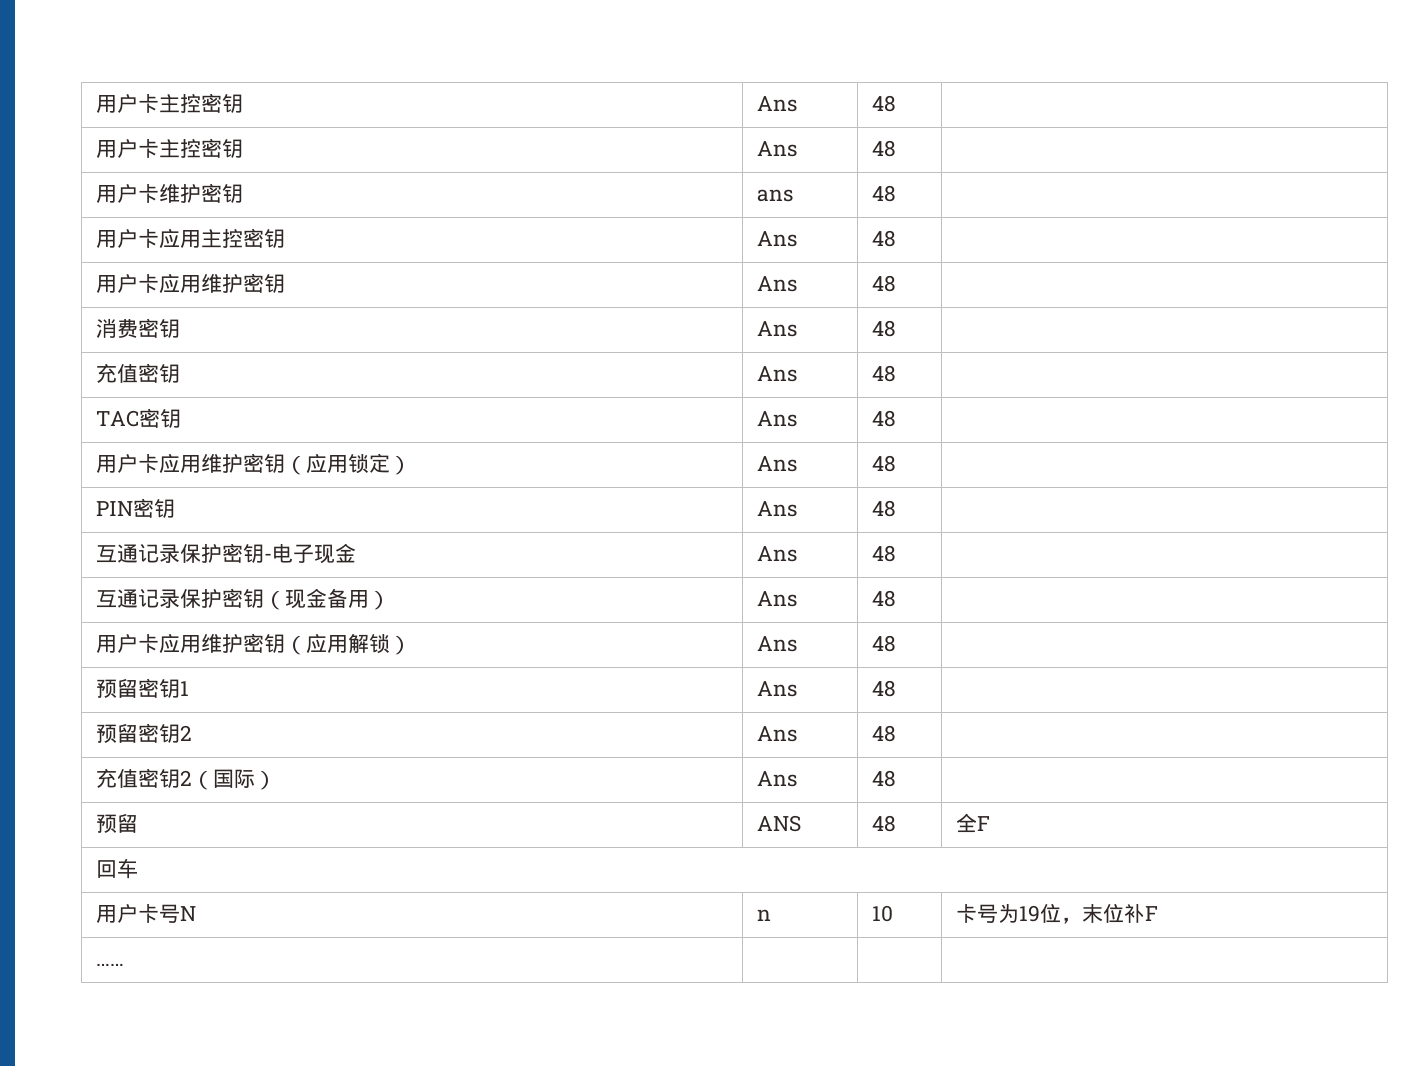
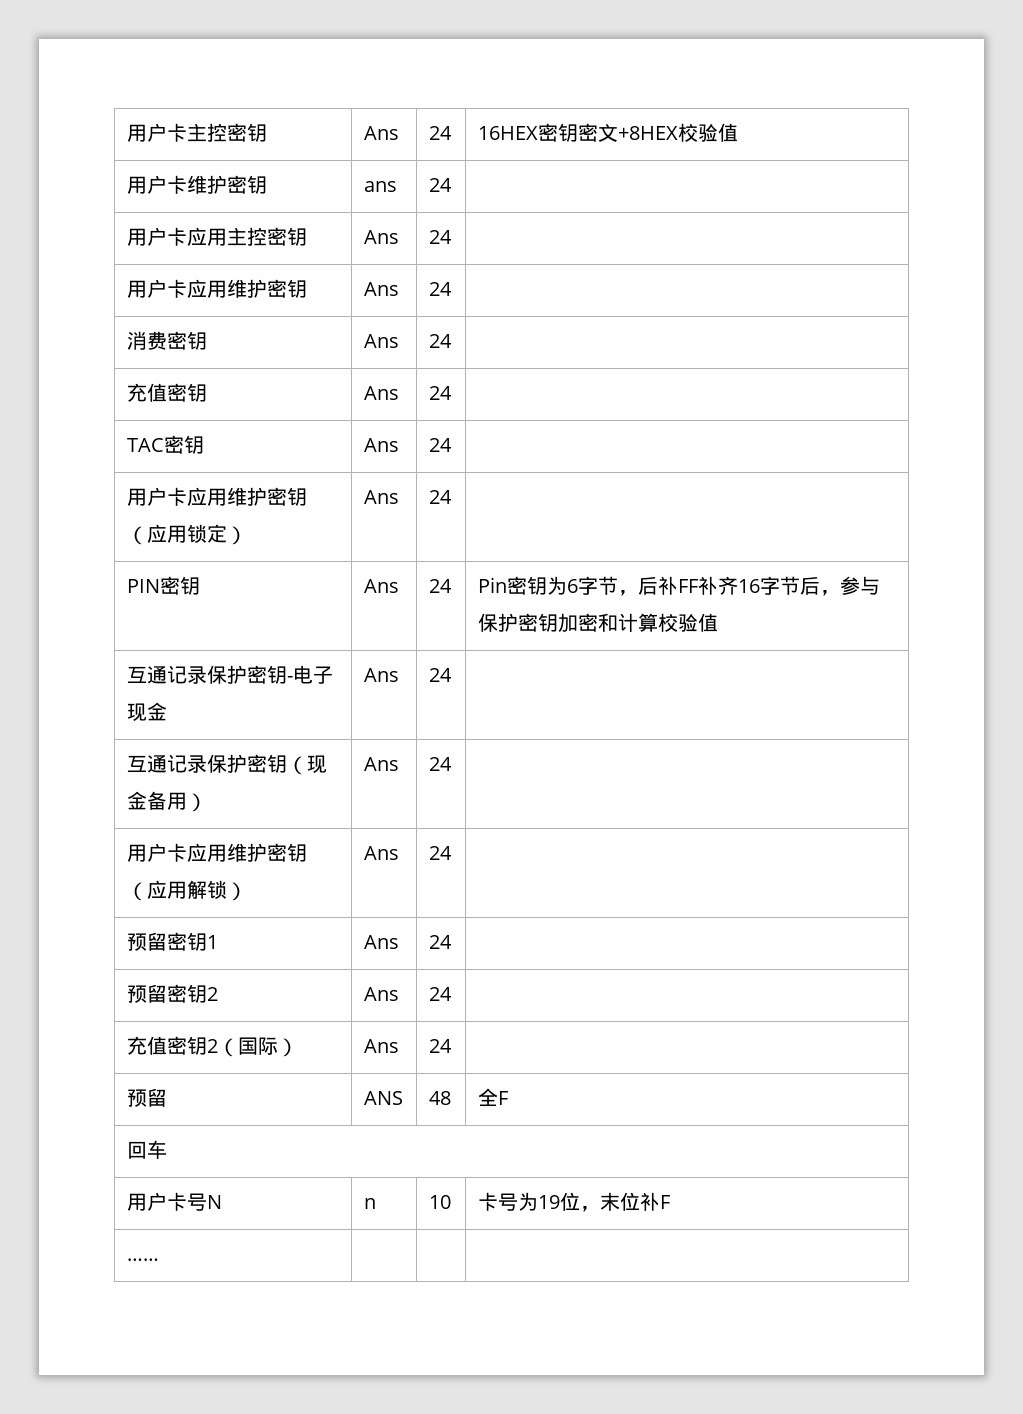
[96,93,244,113] [757,96,798,112] [872,95,897,112] [96,138,244,158] [757,141,798,157] [872,140,897,157] 用户卡主控密钥 | Ans | 48 | // 用户卡主控密钥 | Ans | 48 | -> [126,123,267,142] [363,126,399,140] [428,126,452,140] [477,123,738,142] 用户卡主控密钥 | Ans | 24 | 16HEX密钥密文+8HEX校验值
[872,185,897,202] 48 -> [428,178,452,192] 24
[872,230,897,247] 48 -> [428,230,452,244] 24
[872,275,897,292] 48 -> [428,282,452,296] 24
[872,320,897,337] 48 -> [428,334,452,348] 24
[872,365,897,382] 48 -> [428,386,452,400] 24
[872,410,897,427] 48 -> [428,438,452,452] 24
[872,455,897,472] 48 -> [428,490,452,504] 24
[872,500,897,517] 48 | -> [428,579,452,593] [477,576,880,596] [477,613,718,633] 24 | Pin密钥为6字节，后补FF补齐16字节后，参与保护密钥加密和计算校验值
[872,545,897,562] 48 -> [428,668,452,682] 24
[872,590,897,607] 48 -> [428,757,452,771] 24
[872,635,897,652] 48 -> [428,846,452,860] 24
[872,680,897,697] 48 -> [428,935,452,949] 24
[872,725,897,742] 48 -> [428,987,452,1001] 24
[872,770,897,787] 48 -> [428,1039,452,1053] 24

